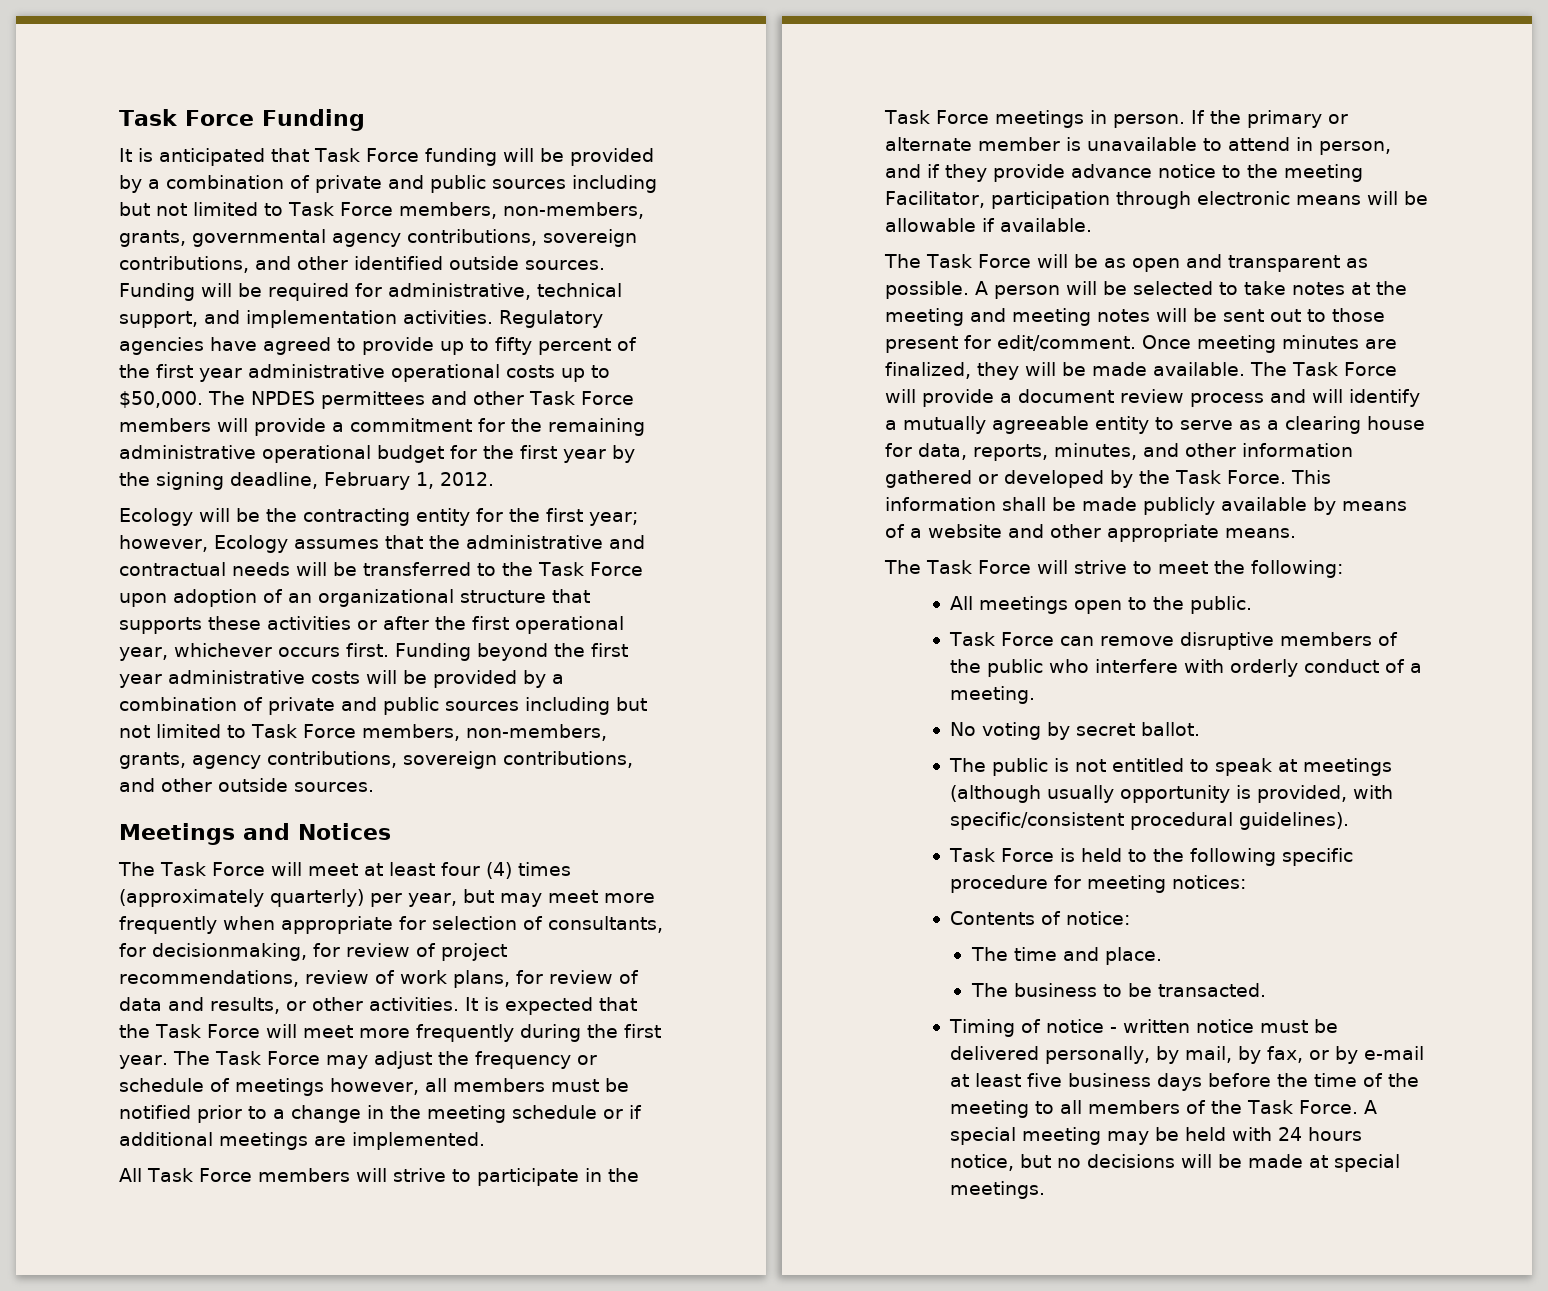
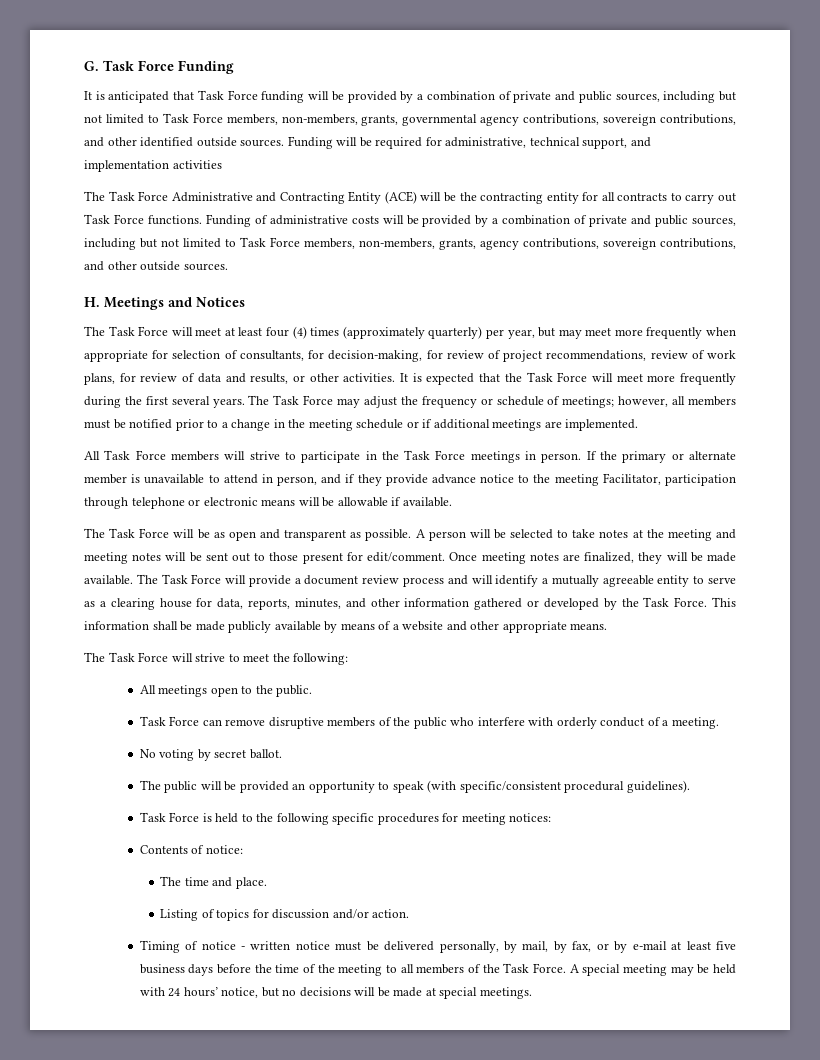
(119, 117) none -> [84,61,99,71] G.
[492,179,566,189] sources -> [615,93,660,102] sources,
[403,310,603,328] [119,337,637,355] [119,364,610,382] [119,391,634,409] [119,418,645,436] [119,445,635,463] [119,472,494,490] [119,508,193,526] activities. Regulatory agencies have agreed to provide up to fifty percent of the first year administrative operational costs up to $50,000. The NPDES permittees and other Task Force members will provide a commitment for the remaining administrative operational budget for the first year by the signing deadline, February 1, 2012. // Ecology -> [172,160,222,169] [84,191,417,204] activities // The Task Force Administrative and Contracting Entity (ACE)
[509,508,638,526] [119,535,645,553] [119,562,643,576] [119,589,590,607] [119,616,624,634] [119,643,628,661] [119,674,162,688] the first year; however, Ecology assumes that the administrative and contractual needs will be transferred to the Task Force upon adoption of an organizational structure that supports these activities or after the first operational year, whichever occurs first. Funding beyond the first year -> [601,192,736,204] [84,214,268,227] all contracts to carry out Task Force functions. Funding of
[445,701,519,711] sources -> [692,217,737,226] sources,
(374, 787) none -> [84,297,100,307] H.
[152,943,307,961] decisionmaking, -> [328,350,423,362] decision-making,
[119,1055,168,1069] year. -> [171,396,245,408] several years.
[235,1078,324,1096] meetings -> [562,396,615,408] meetings;
(1191, 200) none -> [131,497,201,509] telephone or
[1282,335,1359,349] minutes -> [529,553,559,561] notes
[1053,758,1392,776] [949,785,1393,803] is not entitled to speak at meetings (although usually opportunity is provided, with -> [200,780,457,793] will be provided an opportunity to speak (with
[949,875,1048,893] procedure -> [377,813,439,825] procedures
[970,983,1266,997] The business to be transacted. -> [160,909,410,921] Listing of topics for discussion and/or action.
[1307,1127,1362,1141] hours -> [183,987,218,997] hours’

